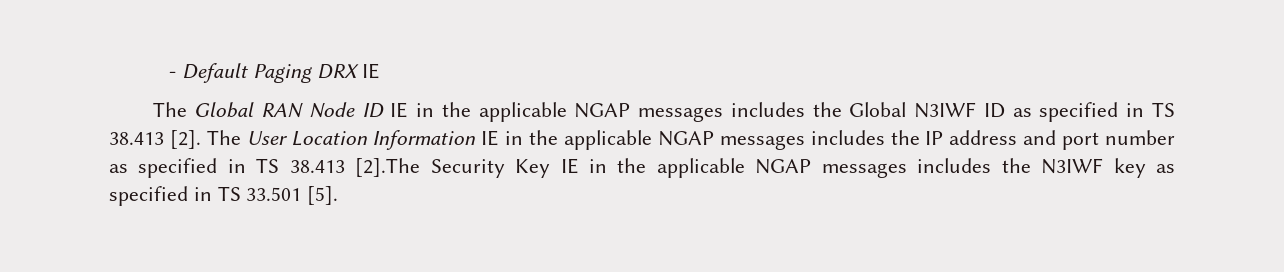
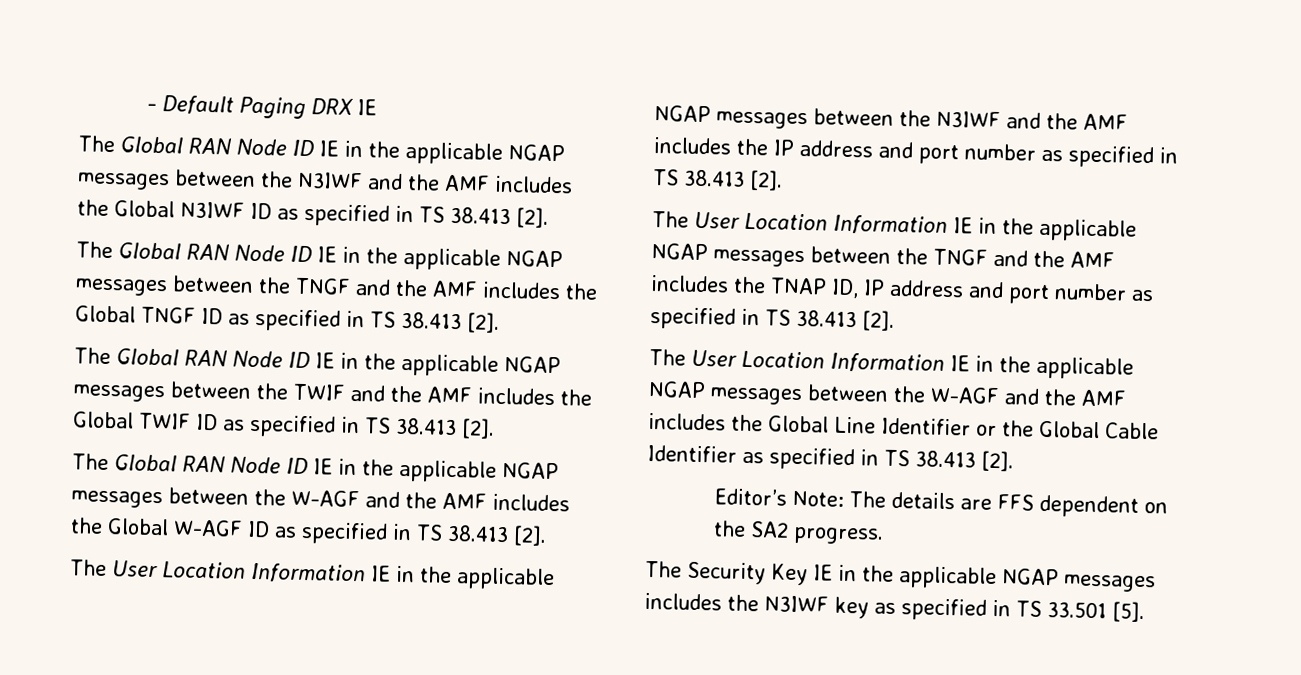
(724, 114) none -> [174,169,490,192] between the N3IWF and the AMF
(201, 139) none -> [76,241,563,271] [75,275,598,300] [75,305,500,333] [74,347,561,377] [73,381,592,406] [73,411,495,439] [72,453,559,483] [71,487,570,512] [70,517,547,546] // The Global RAN Node ID IE in the applicable NGAP messages between the TNGF and the AMF includes the Global TNGF ID as specified in TS 38.413 [2]. // The Global RAN Node ID IE in the applicable NGAP messages between the TWIF and the AMF includes the Global TWIF ID as specified in TS 38.413 [2]. // The Global RAN Node ID IE in the applicable NGAP messages between the W-AGF and the AMF includes the Global W-AGF ID as specified in TS 38.413 [2]. //
(805, 142) none -> [813,108,1128,131] between the N3IWF and the AMF
[355,158,421,177] [2].The -> [750,169,783,191] [652,211,1137,242] [651,243,1115,269] [650,275,1154,305] [650,306,895,331] [649,348,1134,380] [648,380,1127,407] [648,412,1159,440] [647,444,1014,472] [713,488,1168,518] [712,520,884,545] [645,560,682,578] [2]. // The User Location Information IE in the applicable NGAP messages between the TNGF and the AMF includes the TNAP ID, IP address and port number as specified in TS 38.413 [2]. // The User Location Information IE in the applicable NGAP messages between the W-AGF and the AMF includes the Global Line Identifier or the Global Cable Identifier as specified in TS 38.413 [2]. // Editor’s Note: The details are FFS dependent on the SA2 progress. // The

